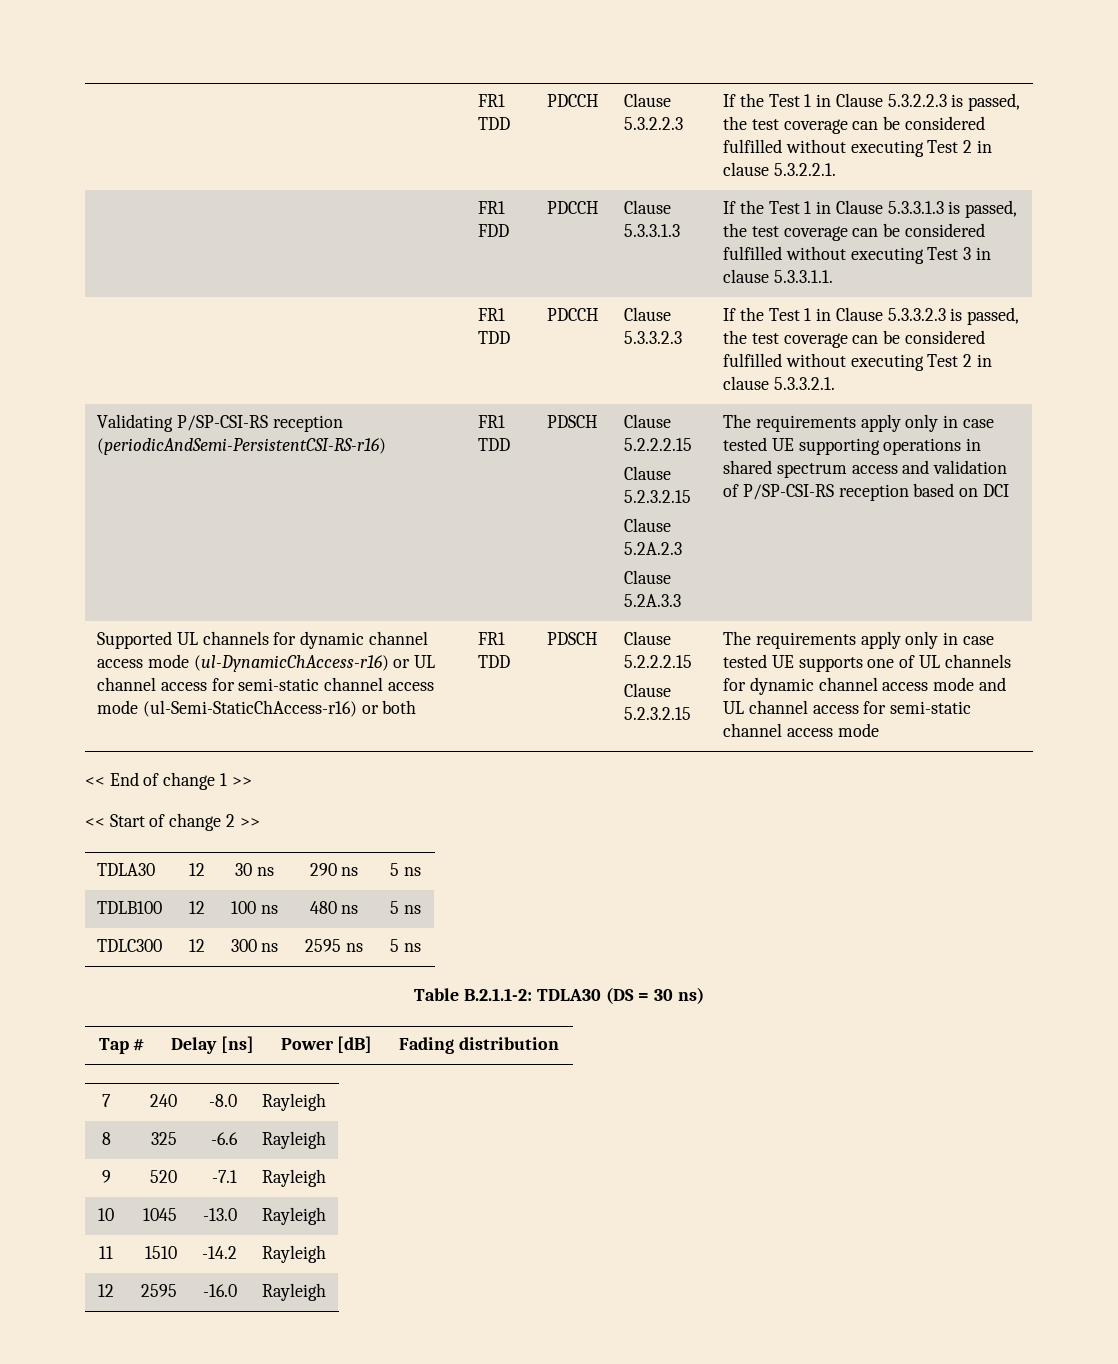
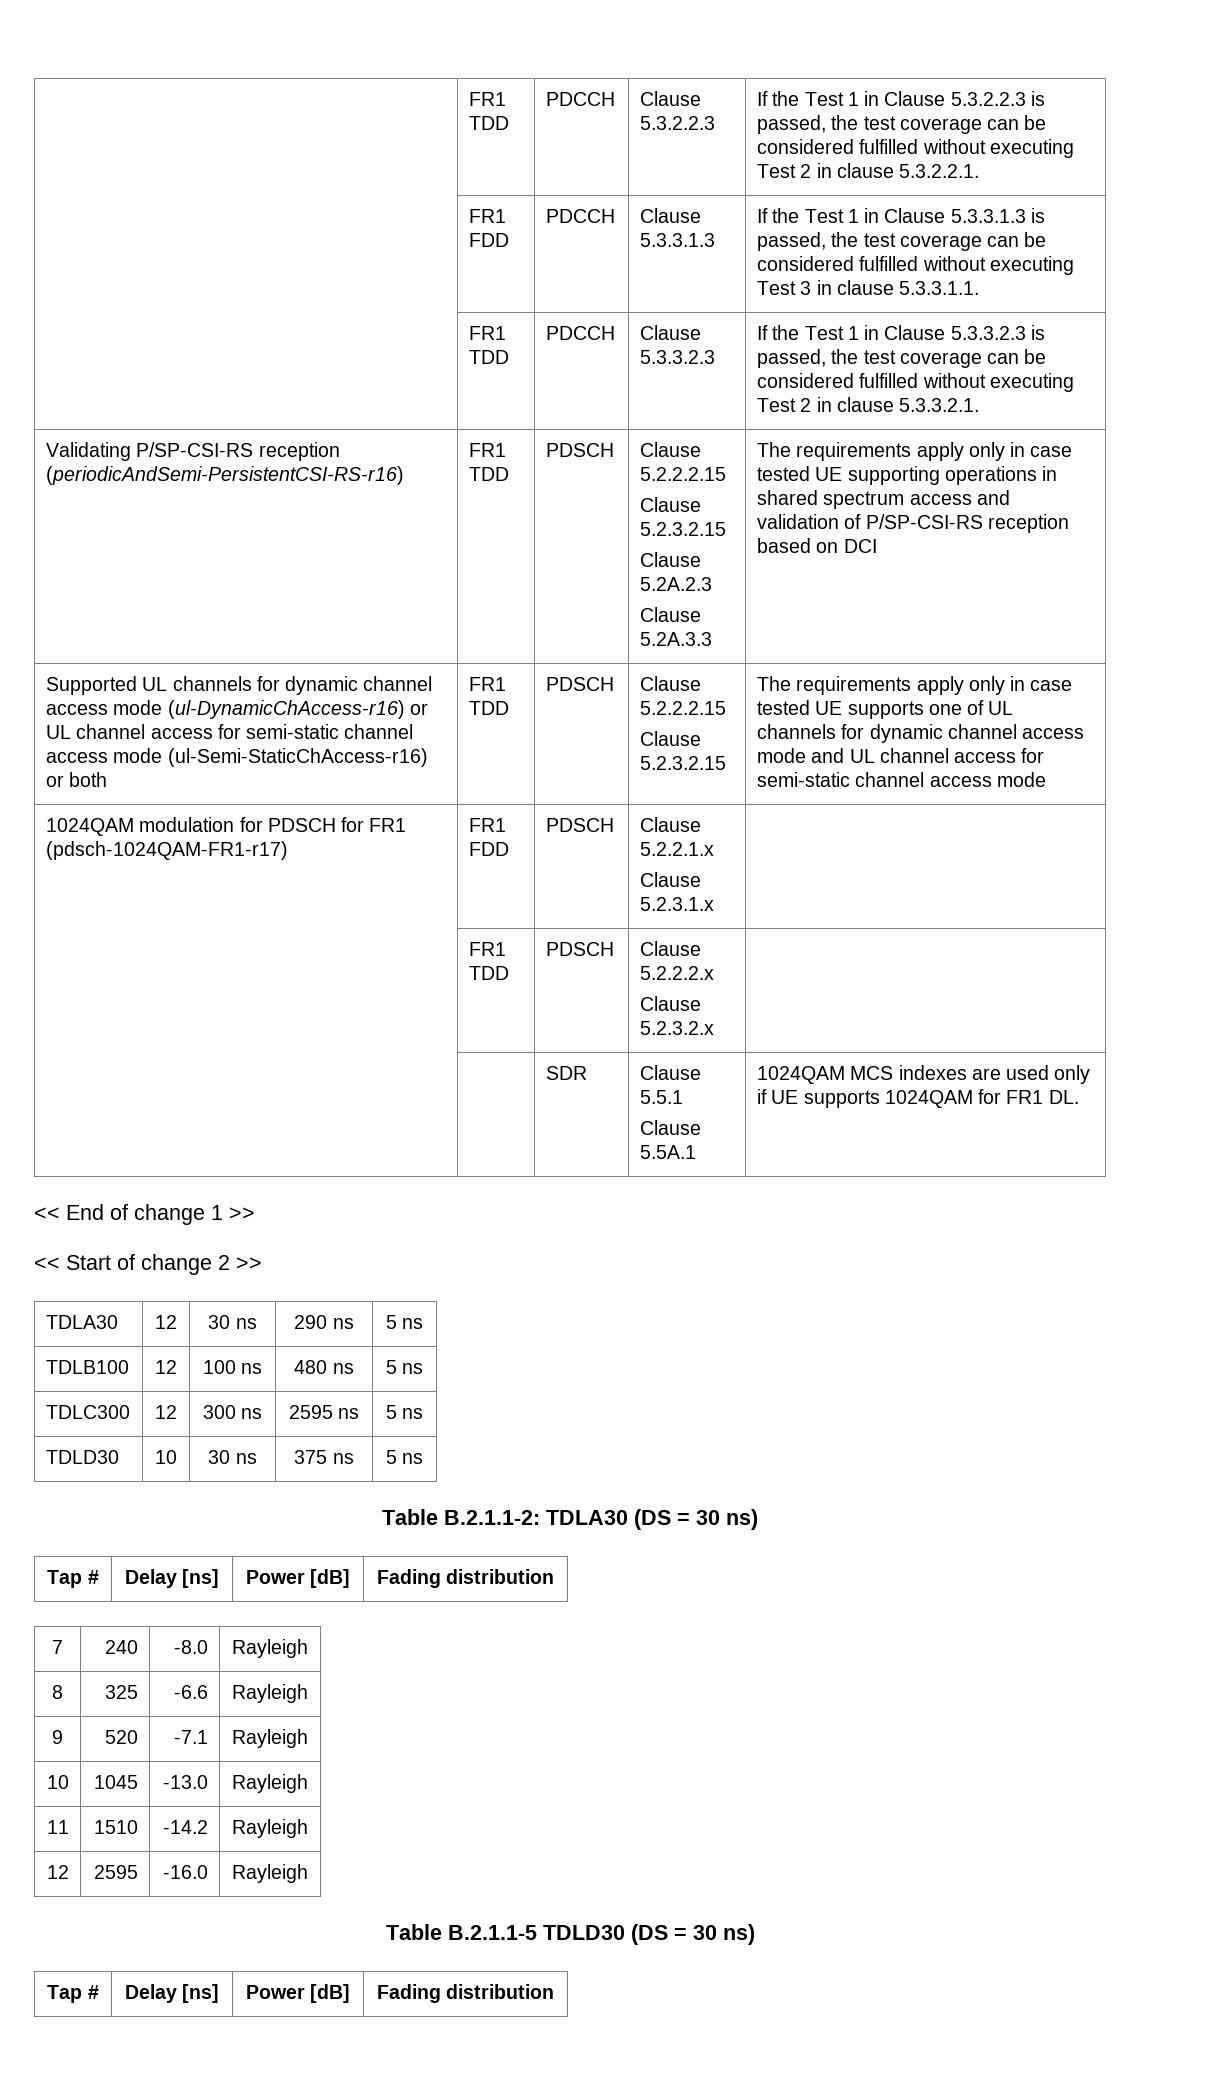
(879, 730) none -> [45,817,407,836] [45,841,288,860] [468,818,506,832] [468,842,509,856] [545,818,614,832] [639,817,701,832] [639,842,714,856] [639,872,701,887] [639,897,714,911] [468,942,506,956] [468,966,509,980] [545,942,614,956] [639,941,701,956] [639,966,714,980] [639,996,701,1011] [639,1021,714,1035] [545,1066,587,1080] [639,1065,701,1080] [639,1090,683,1104] [639,1120,701,1135] [639,1145,696,1159] [756,1065,1091,1084] [756,1089,1079,1108] // 1024QAM modulation for PDSCH for FR1 (pdsch-1024QAM-FR1-r17) | FR1 FDD | PDSCH | Clause 5.2.2.1.x // Clause 5.2.3.1.x | // | FR1 TDD | PDSCH | Clause 5.2.2.2.x // Clause 5.2.3.2.x | // | | SDR | Clause 5.5.1 // Clause 5.5A.1 | 1024QAM MCS indexes are used only if UE supports 1024QAM for FR1 DL.
(421, 947) none -> [45,1450,119,1464] [155,1450,177,1464] [208,1450,257,1464] [294,1450,354,1464] [385,1450,424,1464] // TDLD30 | 10 | 30 ns | 375 ns | 5 ns
(326, 1292) none -> [385,1924,755,1945] [47,1985,99,2003] [124,1984,220,2003] [245,1984,351,2003] [376,1984,555,2003] // Table B.2.1.1-5 TDLD30 (DS = 30 ns) // Tap # | Delay [ns] | Power [dB] | Fading distribution

